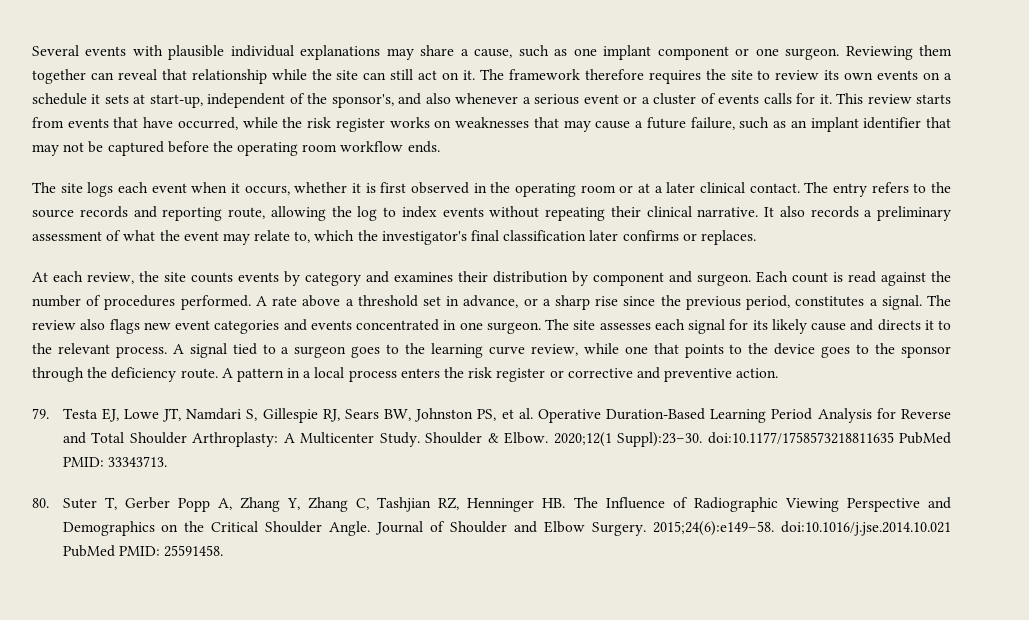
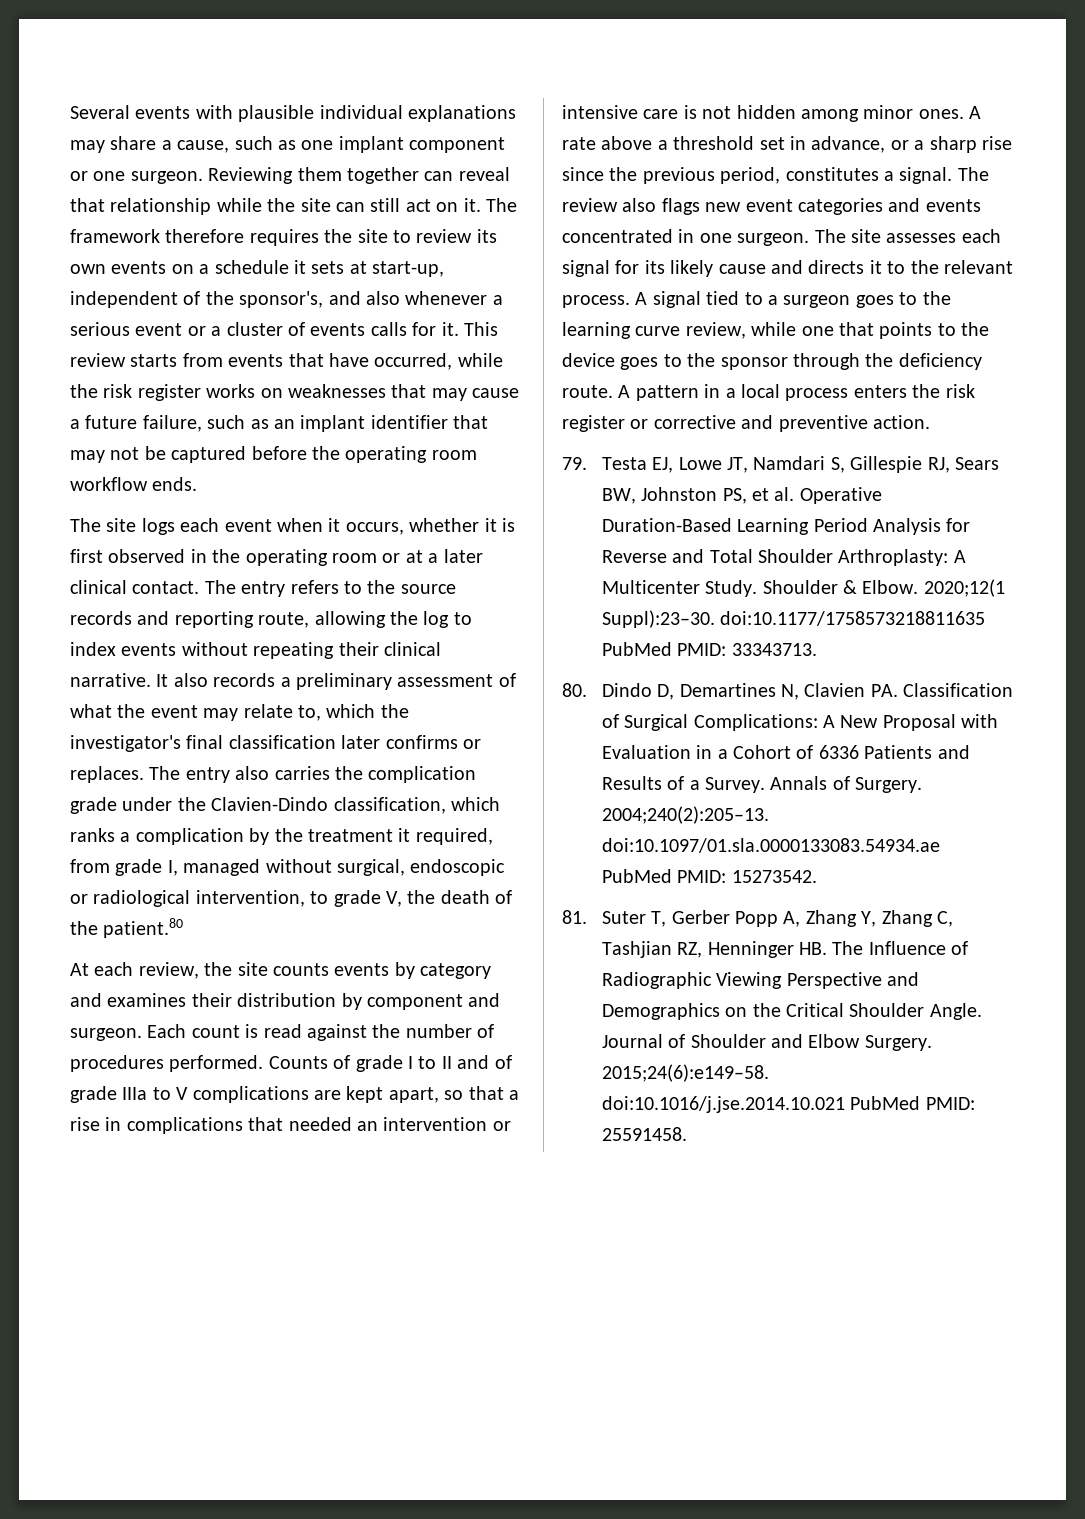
(756, 237) none -> [149,766,477,783] [70,797,500,814] [70,828,493,845] [70,859,506,876] [70,890,513,907] [70,918,184,938] The entry also carries the complication grade under the Clavien-Dindo classification, which ranks a complication by the treatment it required, from grade I, managed without surgical, endoscopic or radiological intervention, to grade V, the death of the patient.80
(251, 302) none -> [268,1055,512,1072] [70,1086,519,1103] [70,1117,511,1134] [562,105,964,122] Counts of grade I to II and of grade IIIa to V complications are kept apart, so that a rise in complications that needed an intervention or intensive care is not hidden among minor ones.
(49, 503) none -> [601,683,1014,700] [601,714,999,731] [601,745,970,759] [601,776,923,793] [601,806,769,824] [601,838,940,853] [601,869,817,883] [562,910,587,924] Dindo D, Demartines N, Clavien PA. Classification of Surgical Complications: A New Proposal with Evaluation in a Cohort of 6336 Patients and Results of a Survey. Annals of Surgery. 2004;240(2):205–13. doi:10.1097/01.sla.0000133083.54934.ae PubMed PMID: 15273542. // 81.

